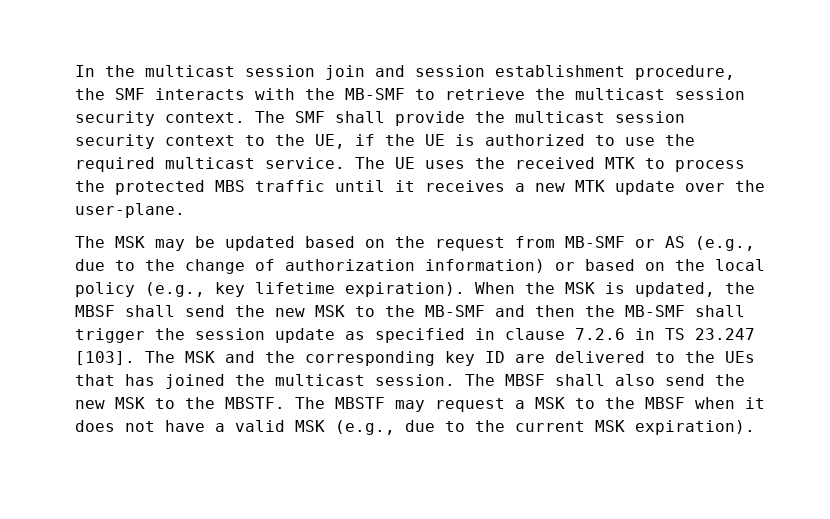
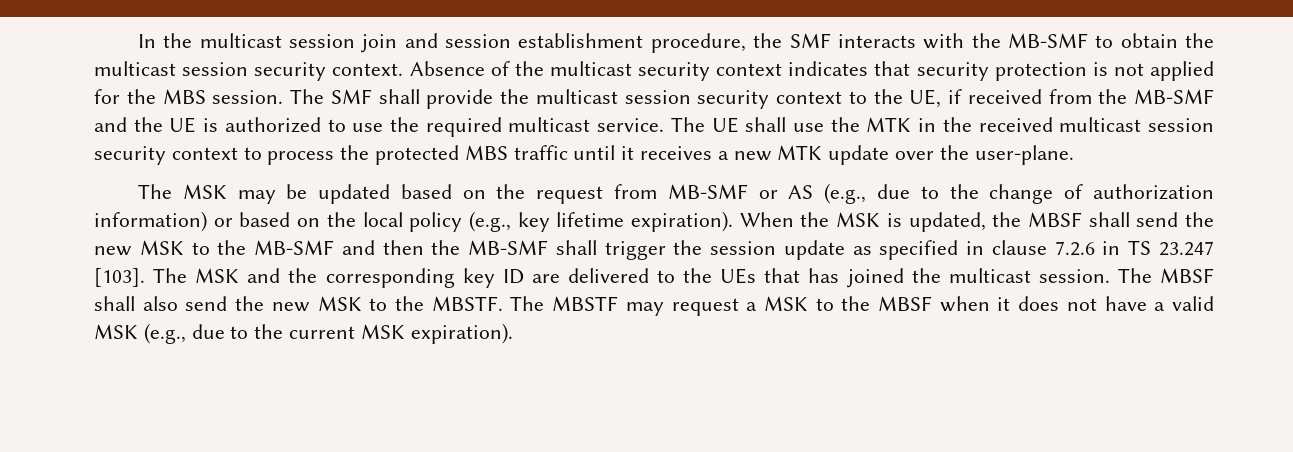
[445,88,525,100] retrieve -> [1120,33,1178,48] obtain
(245, 117) none -> [409,61,1214,81] [94,89,284,104] Absence of the multicast security context indicates that security protection is not applied for the MBS session.
(375, 140) none -> [967,89,1214,104] [94,117,127,132] received from the MB-SMF and
[425,157,635,169] uses the received MTK -> [745,117,1214,132] [94,146,238,165] shall use the MTK in the received multicast session security context

